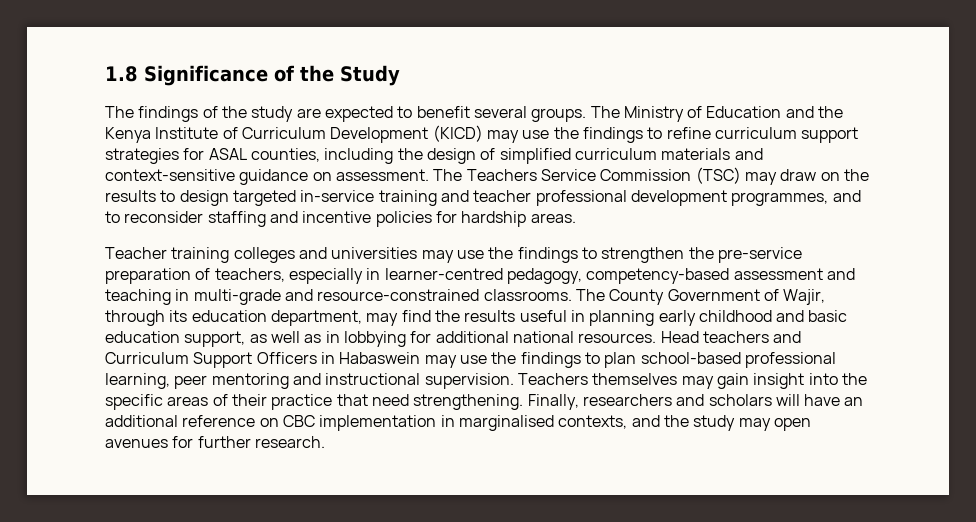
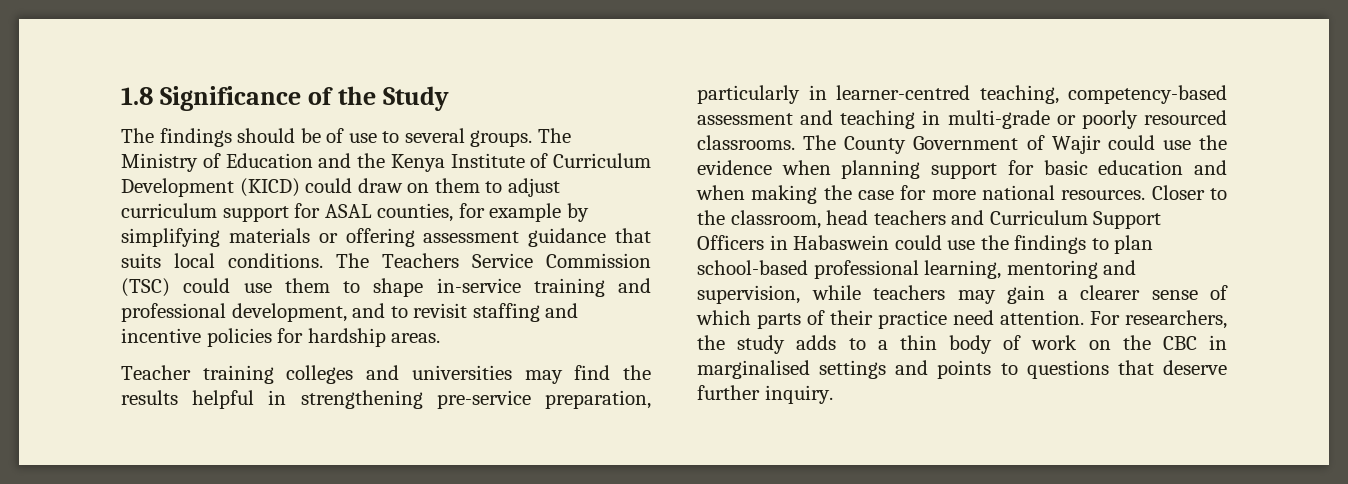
[202,106,470,122] of the study are expected to benefit -> [237,128,400,143] should be of use to
[486,127,711,143] may use the findings to refine -> [305,178,560,197] could draw on them to adjust
[105,148,179,164] strategies -> (289, 214) none
[324,148,763,164] [105,169,429,185] including the design of simplified curriculum materials and context-sensitive guidance on assessment. -> [458,203,589,222] [121,228,651,247] [121,253,323,268] for example by simplifying materials or offering assessment guidance that suits local conditions.
[744,169,869,185] [105,190,829,206] may draw on the results to design targeted in-service training and teacher professional development programmes, -> [183,278,651,297] [121,303,347,322] could use them to shape in-service training and professional development,
[124,211,204,223] reconsider -> [413,303,468,318] revisit
[456,247,802,263] [105,268,363,284] use the findings to strengthen the pre-service preparation of teachers, especially -> [574,365,651,380] [121,390,651,409] [697,85,800,104] find the results helpful in strengthening pre-service preparation, particularly
[506,268,582,284] pedagogy, -> [979,85,1059,104] teaching,
[284,289,480,301] and resource-constrained -> [1056,110,1227,129] or poorly resourced
[783,289,826,305] [105,310,848,326] [105,331,699,347] Wajir, through its education department, may find the results useful in planning early childhood and basic education support, as well as in lobbying for additional national resources. Head -> [1051,135,1227,154] [697,160,1227,179] [696,185,1227,204] [697,210,869,229] Wajir could use the evidence when planning support for basic education and when making the case for more national resources. Closer to the classroom, head
[424,355,457,368] may -> [894,235,942,250] could
[174,375,208,389] peer -> (1002, 269) none
[325,373,867,389] [105,394,864,410] [105,415,811,431] [105,436,325,448] instructional supervision. Teachers themselves may gain insight into the specific areas of their practice that need strengthening. Finally, researchers and scholars will have an additional reference on CBC implementation in marginalised contexts, and the study may open avenues for further research. -> [697,285,1228,304] [696,310,1227,329] [697,335,1227,354] [697,360,1227,379] [697,385,833,404] supervision, while teachers may gain a clearer sense of which parts of their practice need attention. For researchers, the study adds to a thin body of work on the CBC in marginalised settings and points to questions that deserve further inquiry.

